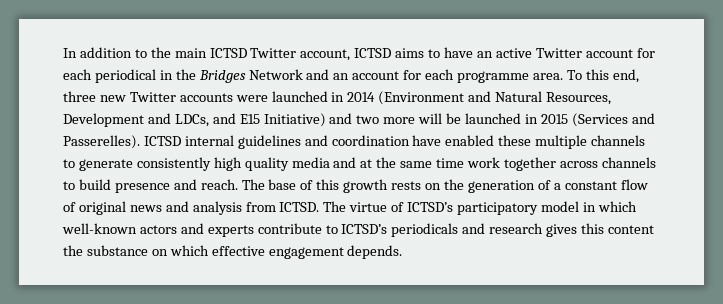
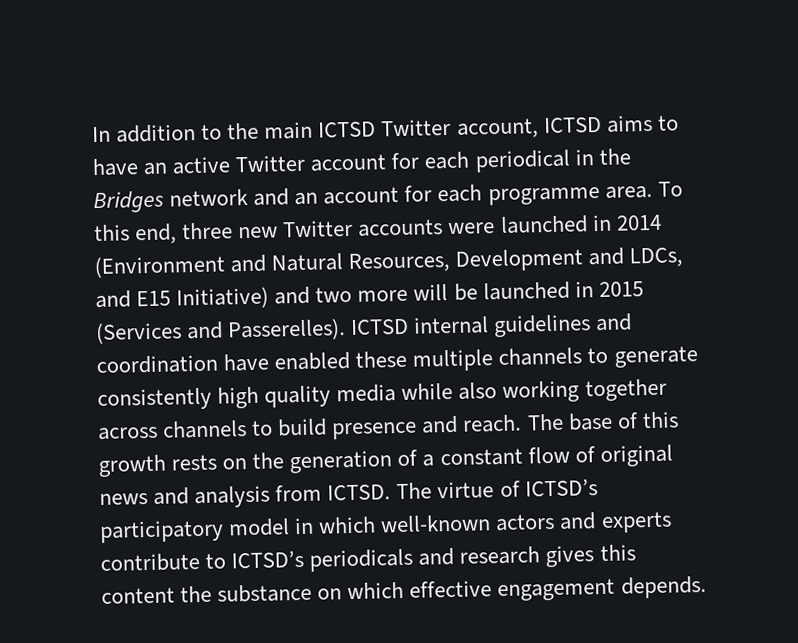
[248,69,303,80] Network -> [169,188,249,207] network
[333,157,501,168] and at the same time work -> [401,380,581,403] while also working

